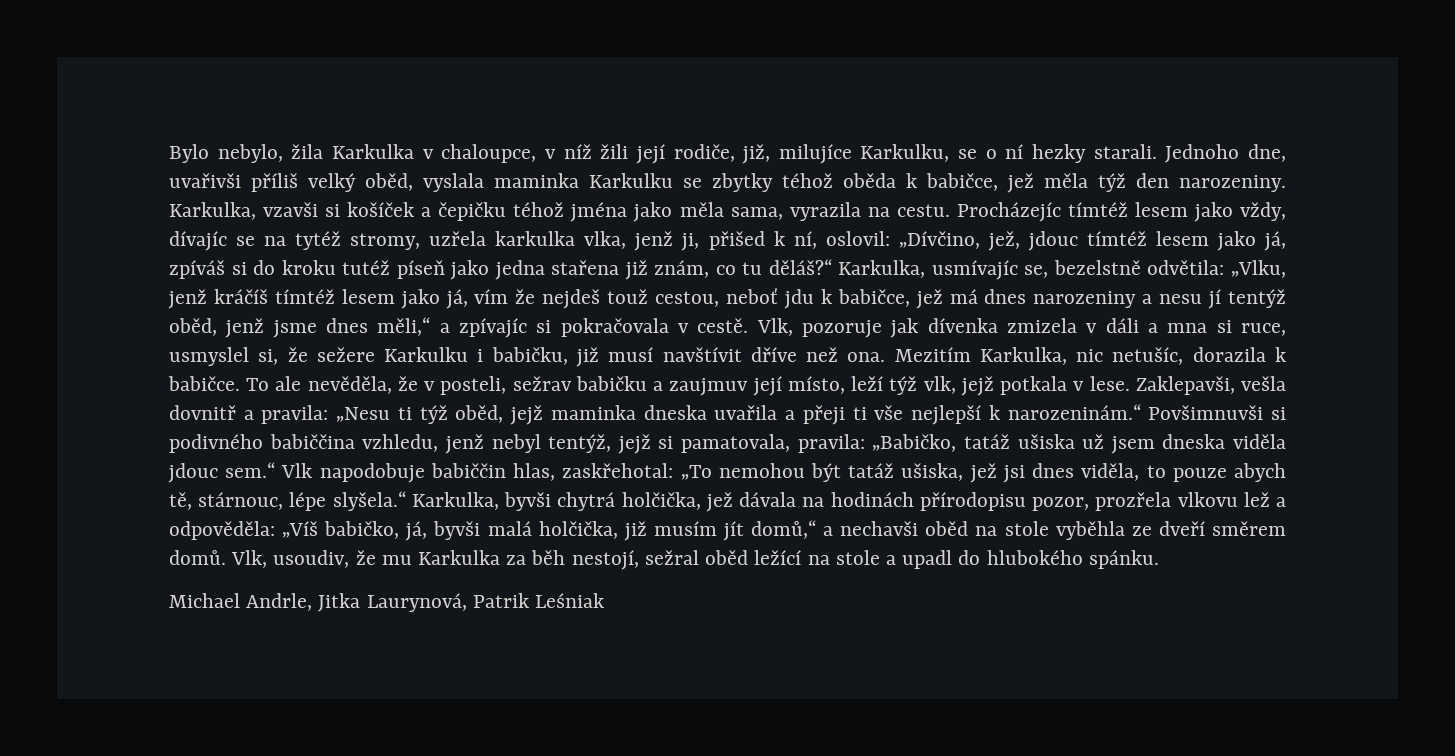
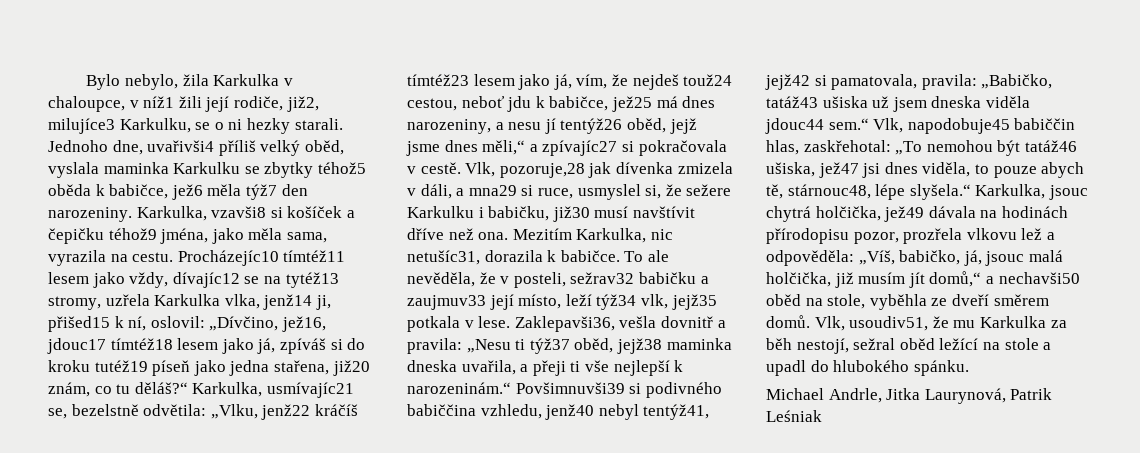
[563,144,592,159] níž -> [143,96,175,108] níž1
[742,144,852,164] již, milujíce -> [286,96,319,112] [48,118,115,134] již2, milujíce3
[1005,144,1024,159] ní -> [228,119,243,130] ni
[169,173,241,188] uvařivši -> [147,140,215,152] uvařivši4
[782,173,833,188] téhož -> [317,162,366,174] téhož5
[1007,173,1126,193] jež měla týž -> [171,184,277,200] jež6 měla týž7
[263,202,319,217] vzavši -> [211,206,267,218] vzavši8
[513,202,628,222] téhož jména -> [108,228,209,244] téhož9 jména,
[956,202,1128,222] Procházejíc tímtéž -> [177,250,346,266] Procházejíc10 tímtéž11
[169,231,227,251] dívajíc -> [172,272,240,288] dívajíc12
[295,231,342,250] tytéž -> [285,272,339,288] tytéž13
[495,231,765,251] karkulka vlka, jenž ji, přišed -> [154,294,331,310] [48,316,110,332] Karkulka vlka, jenž14 ji, přišed15
[987,231,1147,251] jež, jdouc tímtéž -> [281,316,326,332] [47,338,173,354] jež16, jdouc17 tímtéž18
[342,260,391,275] tutéž -> [94,360,148,372] tutéž19
[551,260,648,280] stařena již -> [273,360,370,376] stařena, již20
[931,260,1018,280] usmívajíc -> [266,382,354,398] usmívajíc21
[168,289,509,309] jenž kráčíš tímtéž lesem jako já, vím -> [261,404,358,420] [407,74,608,90] jenž22 kráčíš tímtéž23 lesem jako já, vím,
[607,289,649,304] touž -> [683,74,733,86] touž24
[915,289,943,309] jež -> [611,96,652,112] jež25
[1033,291,1137,308] narozeniny -> [407,119,491,134] narozeniny,
[1227,289,1286,308] [169,318,265,338] tentýž oběd, jenž -> [560,118,697,134] tentýž26 oběd, jejž
[459,318,527,338] zpívajíc -> [542,140,618,156] zpívajíc27
[802,320,883,338] pozoruje -> [499,163,585,178] pozoruje,28
[1105,318,1208,333] dáli a mna -> [420,184,517,199] dáli, a mna29
[575,347,599,367] již -> [552,206,590,222] již30
[1112,347,1184,365] netušíc, -> [407,250,480,265] netušíc31,
[512,376,572,391] sežrav -> [570,272,635,284] sežrav32
[669,378,749,396] zaujmuv -> [407,295,486,310] zaujmuv33
[889,376,994,396] týž vlk, jejž -> [596,294,717,310] týž34 vlk, jejž35
[1135,376,1235,395] Zaklepavši, -> [514,316,615,332] Zaklepavši36,
[419,405,544,425] týž oběd, jejž -> [529,338,662,354] týž37 oběd, jejž38
[714,405,778,420] uvařila -> [461,360,516,375] uvařila,
[1148,405,1264,420] Povšimnuvši -> [515,382,625,394] Povšimnuvši39
[444,434,651,454] jenž nebyl tentýž, jejž -> [545,404,710,420] [765,74,810,90] jenž40 nebyl tentýž41, jejž42
[963,434,1010,449] tatáž -> [766,96,818,108] tatáž43
[168,462,425,483] jdouc sem.“ Vlk napodobuje -> [765,118,1010,134] jdouc44 sem.“ Vlk, napodobuje45
[848,463,997,483] tatáž ušiska, jež -> [1024,140,1077,152] [766,162,859,178] tatáž46 ušiska, jež47
[198,492,284,510] stárnouc, -> [787,184,871,199] stárnouc48,
[504,492,552,511] byvši -> [1048,185,1088,200] jsouc
[705,492,733,512] jež -> [884,206,925,222] jež49
[282,521,319,538] „Víš -> [858,250,895,265] „Víš,
[433,521,481,540] byvši -> [985,251,1025,266] jsouc
[840,521,919,536] nechavši -> [998,272,1080,284] nechavši50
[1004,521,1049,536] stole -> [827,294,866,309] stole,
[273,550,350,568] usoudiv, -> [849,316,929,331] usoudiv51,

